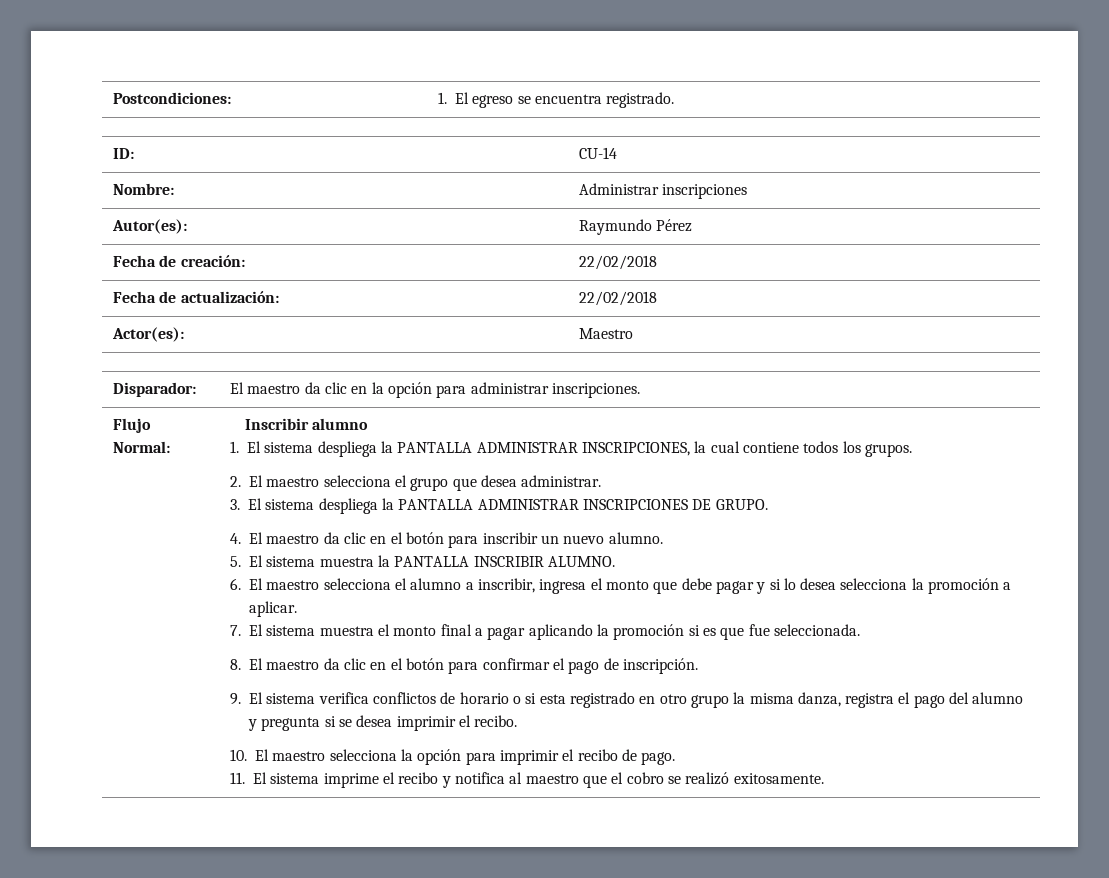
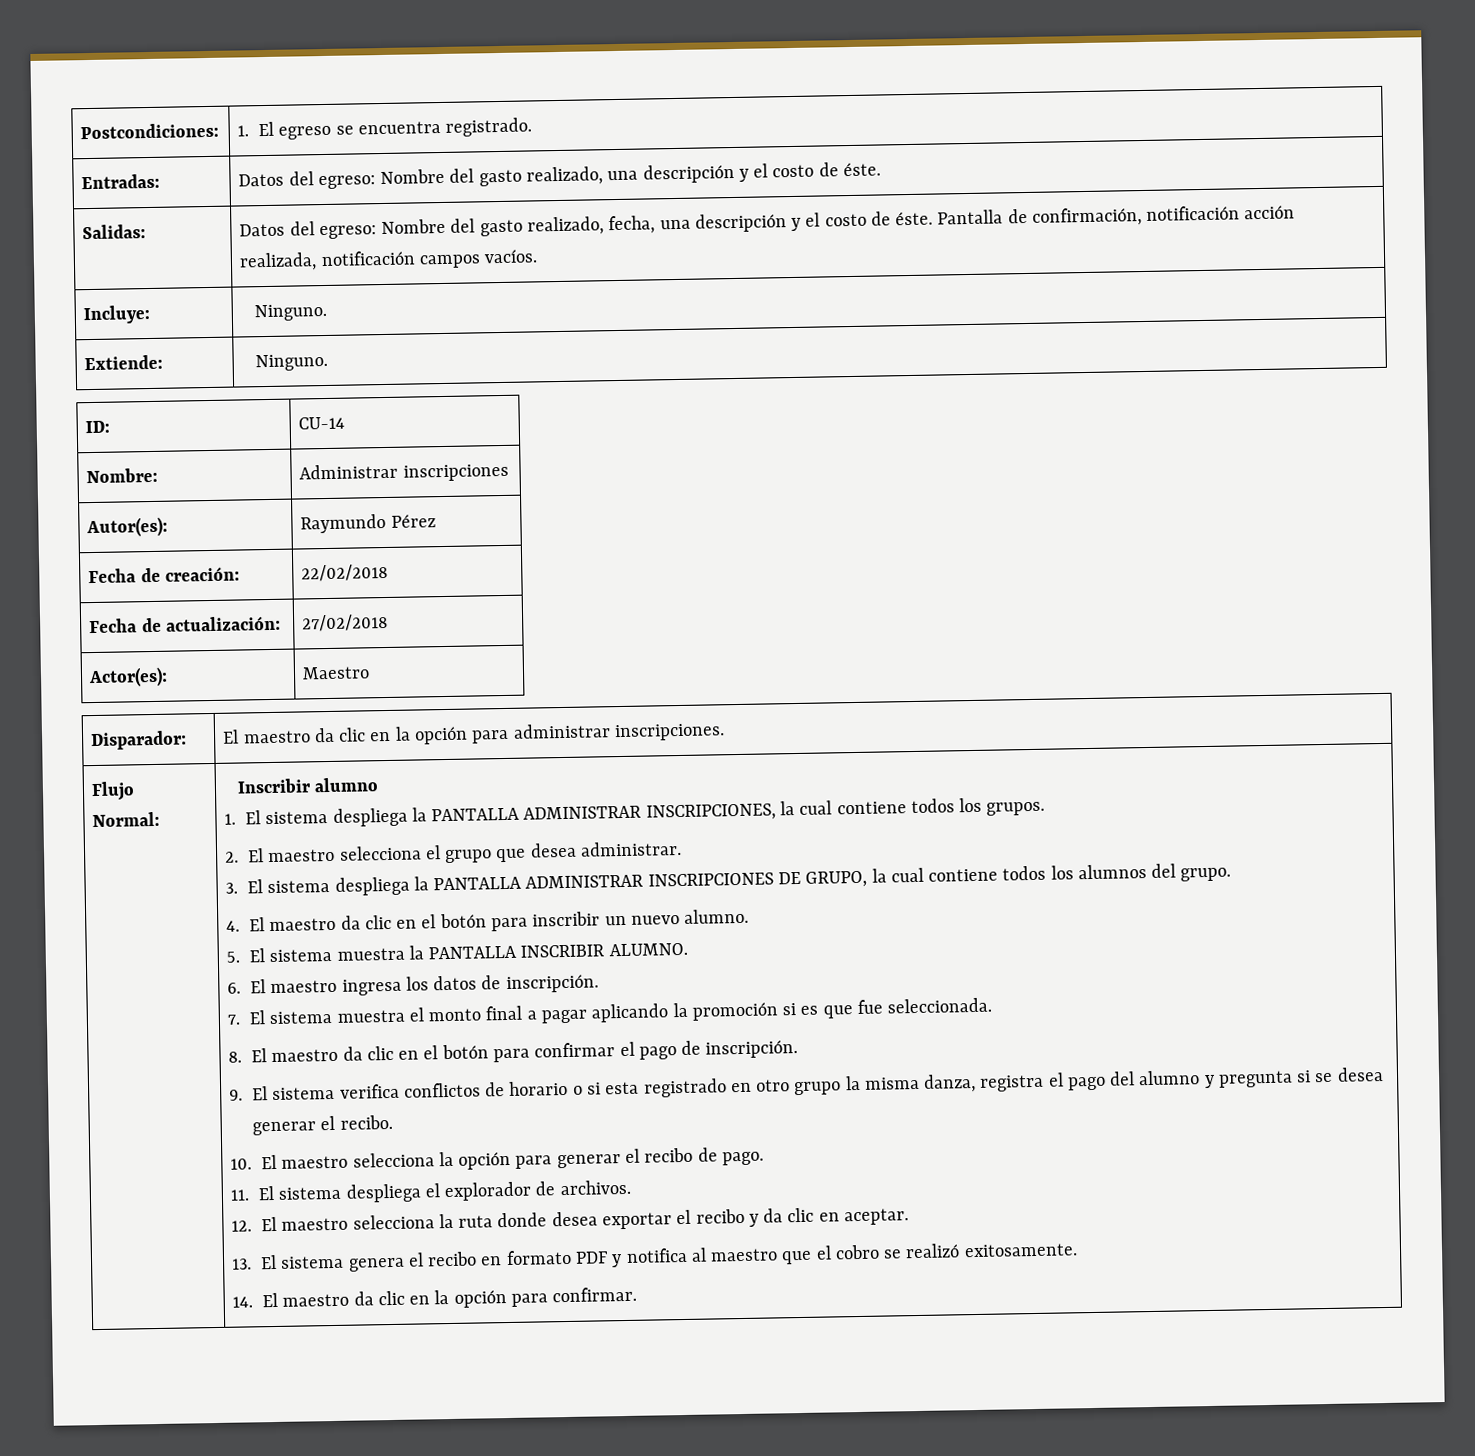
(675, 100) none -> [81,173,161,190] [238,162,881,190] [82,224,147,240] [239,205,1296,240] [239,249,539,272] [83,304,151,325] [253,303,327,322] [84,354,164,371] [254,353,328,372] // Entradas: | Datos del egreso: Nombre del gasto realizado, una descripción y el costo de éste. // Salidas: | Datos del egreso: Nombre del gasto realizado, fecha, una descripción y el costo de éste. Pantalla de confirmación, notificación acción realizada, notificación campos vacíos. // Incluye: | Ninguno. // Extiende: | Ninguno.
[579,291,658,306] 22/02/2018 -> [302,613,389,632] 27/02/2018
[715,499,768,510] GRUPO. -> [805,863,1232,888] GRUPO, la cual contiene todos los alumnos del grupo.
[323,578,1012,594] [249,601,298,617] selecciona el alumno a inscribir, ingresa el monto que debe pagar y si lo desea selecciona la promoción a aplicar. -> [341,974,599,996] ingresa los datos de inscripción.
[396,716,456,731] imprimir -> [252,1121,317,1136] generar
[499,750,559,765] imprimir -> [556,1154,621,1169] generar
[323,772,439,788] imprime el recibo -> [345,1179,631,1203] [231,1207,909,1232] [232,1249,608,1272] despliega el explorador de archivos. // 12. El maestro selecciona la ruta donde desea exportar el recibo y da clic en aceptar. // 13. El sistema genera el recibo en formato PDF
(824, 778) none -> [232,1286,638,1308] // 14. El maestro da clic en la opción para confirmar.

